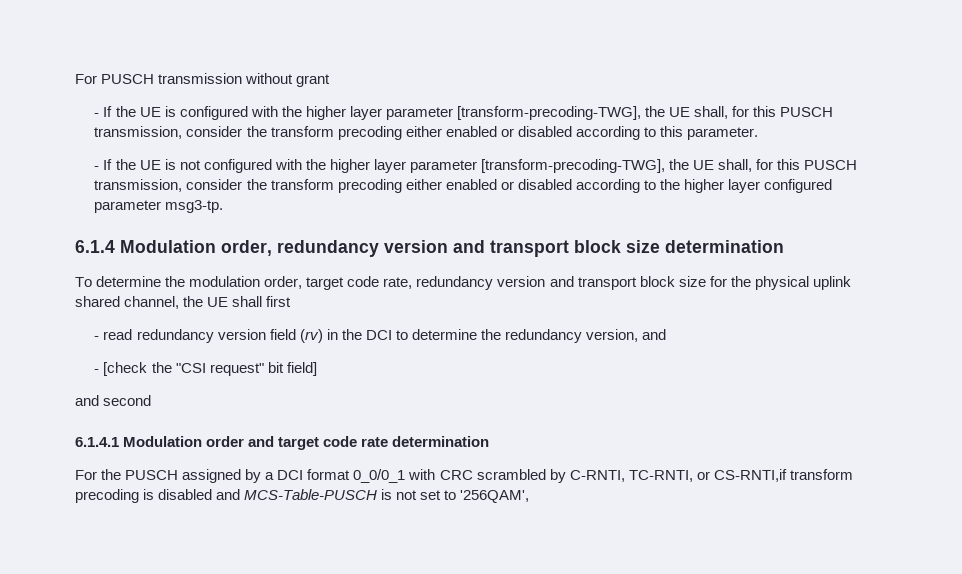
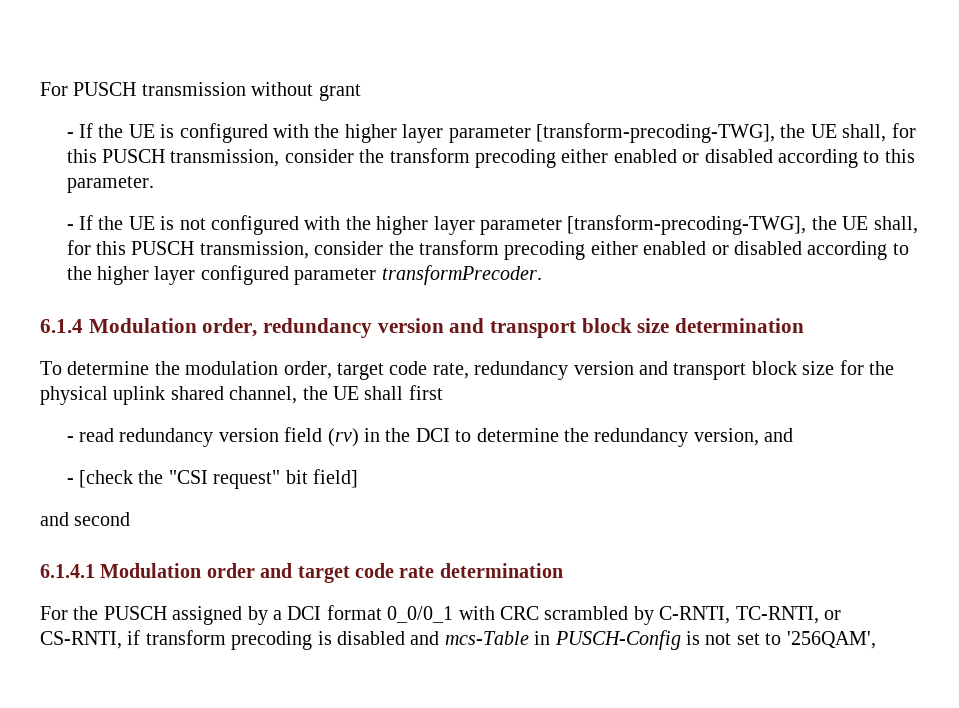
[165,200,224,213] msg3-tp. -> [381,265,542,285] transformPrecoder.
[713,469,787,482] CS-RNTI,if -> [40,630,141,649] CS-RNTI, if
[244,489,378,500] MCS-Table-PUSCH -> [444,630,681,650] mcs-Table in PUSCH-Config

